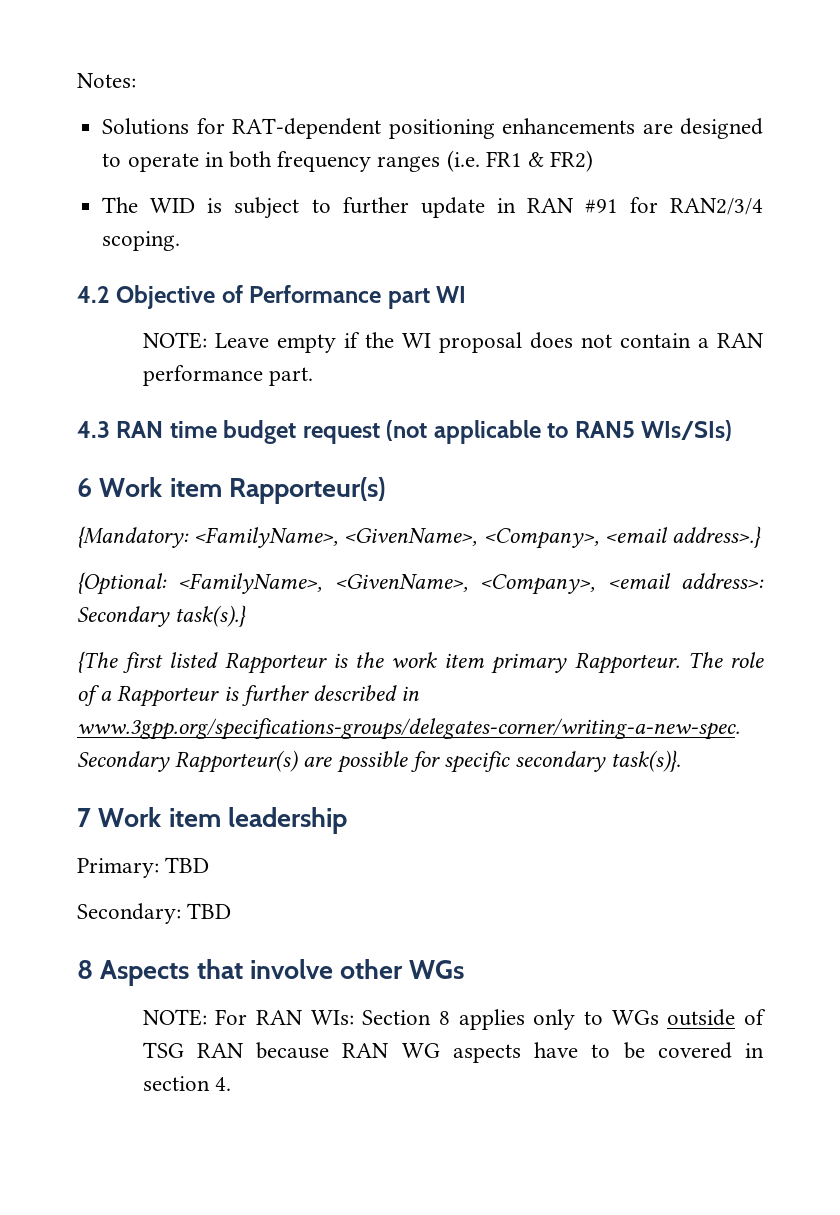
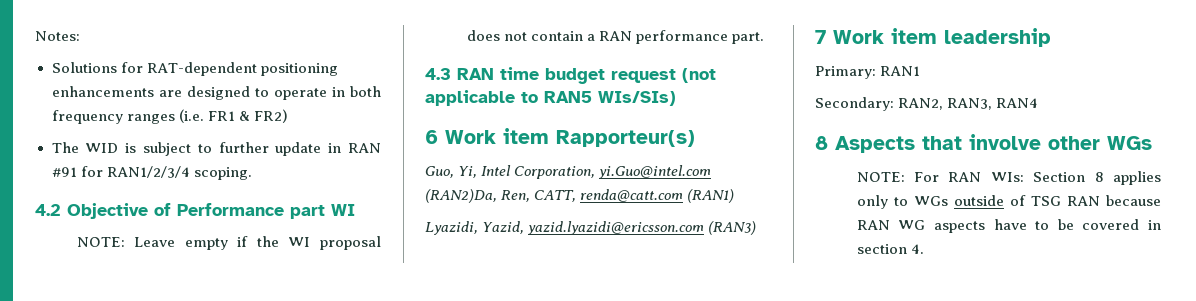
[670,198,763,215] RAN2/3/4 -> [106,166,190,178] RAN1/2/3/4
[77,526,762,549] [77,572,764,595] [77,605,247,627] [77,651,764,674] [77,685,420,707] [77,718,740,740] [77,750,682,773] {Mandatory: <FamilyName>, <GivenName>, <Company>, <email address>.} // {Optional: <FamilyName>, <GivenName>, <Company>, <email address>: Secondary task(s).} // {The first listed Rapporteur is the work item primary Rapporteur. The role of a Rapporteur is further described in www.3gpp.org/specifications-groups/delegates-corner/writing-a-new-spec. Secondary Rapporteur(s) are possible for specific secondary task(s)}. -> [425,165,712,179] [425,189,735,203] [425,221,757,235] Guo, Yi, Intel Corporation, yi.Guo@intel.com (RAN2)Da, Ren, CATT, renda@catt.com (RAN1) // Lyazidi, Yazid, yazid.lyazidi@ericsson.com (RAN3)
[165,857,210,873] TBD -> [880,66,921,76] RAN1
[187,903,232,919] TBD -> [898,98,1039,110] RAN2, RAN3, RAN4

